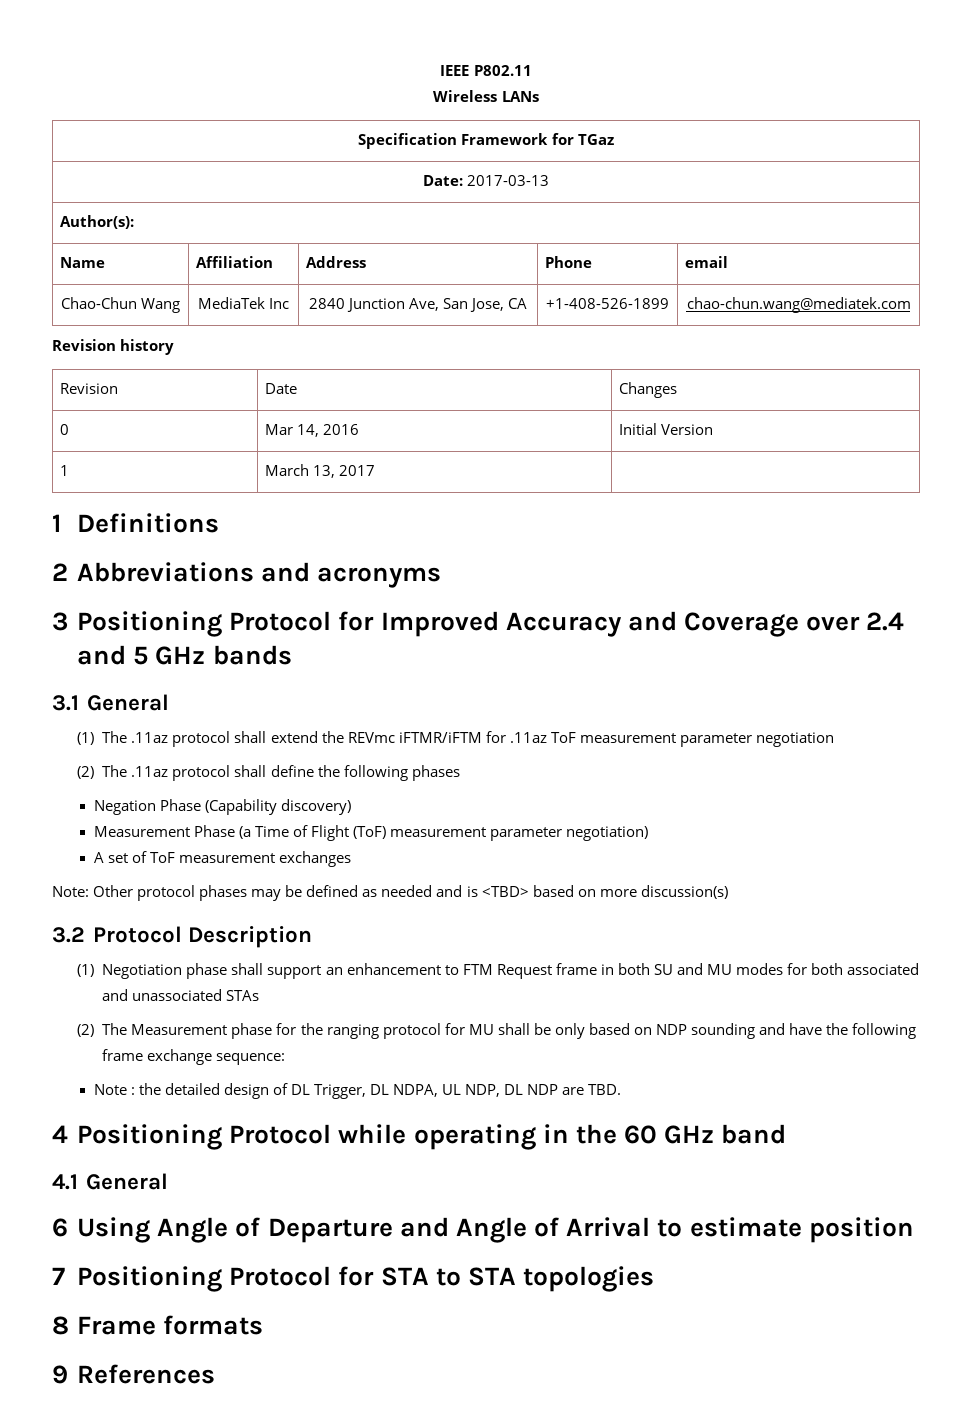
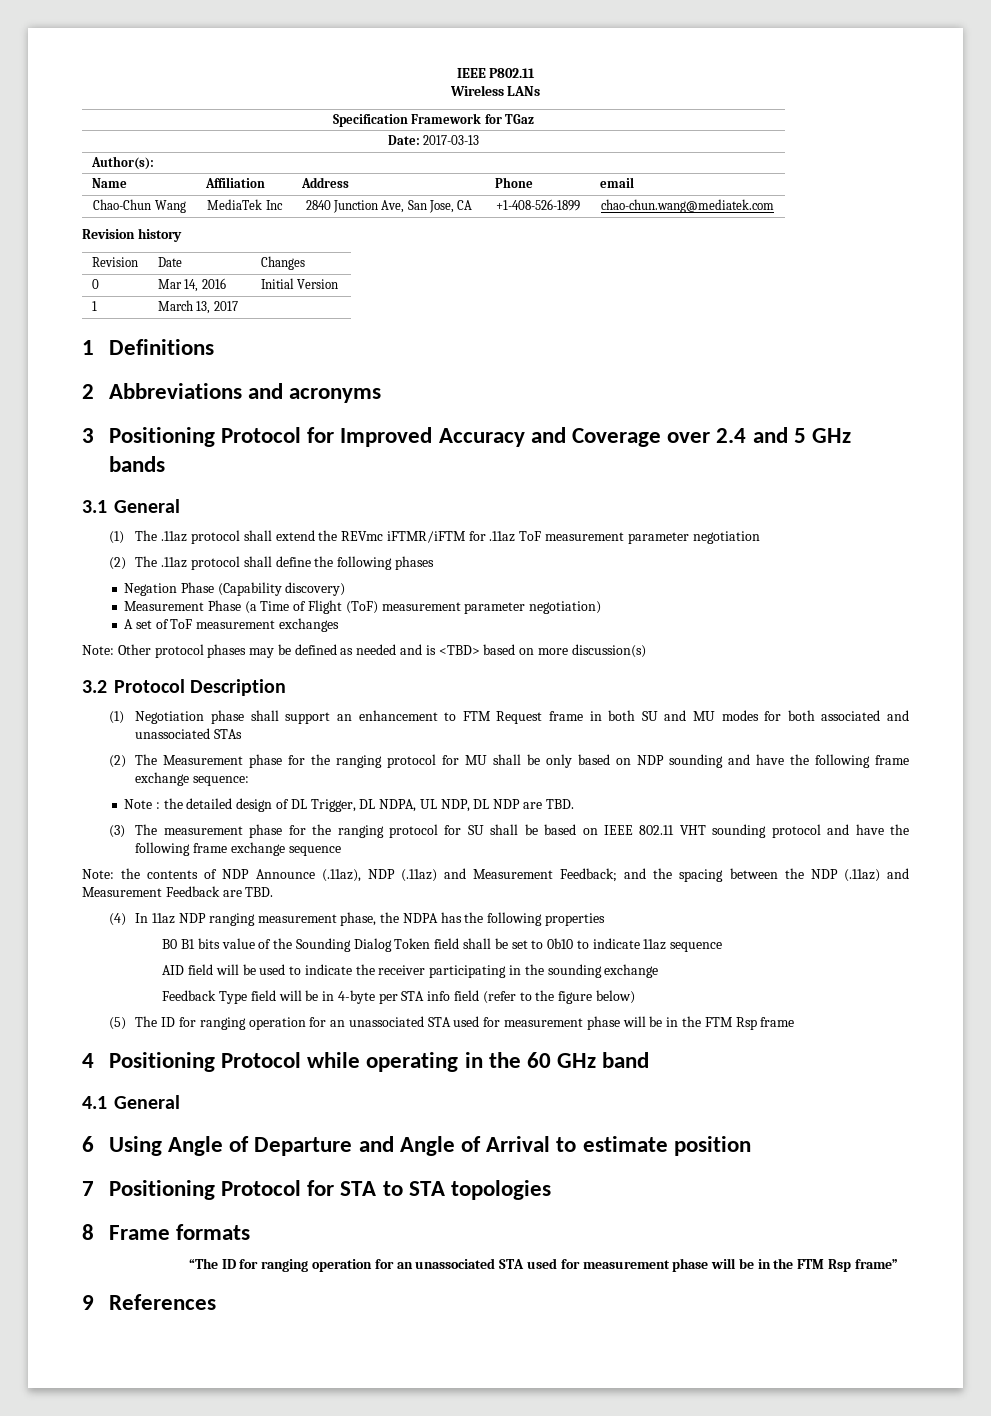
(622, 1089) none -> [108,824,909,838] [135,842,341,856] [82,868,909,882] [82,886,274,897] [108,912,606,926] [162,938,723,952] [162,964,659,978] [162,990,635,1004] [108,1016,795,1030] // (3) The measurement phase for the ranging protocol for SU shall be based on IEEE 802.11 VHT sounding protocol and have the following frame exchange sequence // Note: the contents of NDP Announce (.11az), NDP (.11az) and Measurement Feedback; and the spacing between the NDP (.11az) and Measurement Feedback are TBD. // (4) In 11az NDP ranging measurement phase, the NDPA has the following properties // B0 B1 bits value of the Sounding Dialog Token field shall be set to 0b10 to indicate 11az sequence // AID field will be used to indicate the receiver participating in the sounding exchange // Feedback Type field will be in 4-byte per STA info field (refer to the figure below) // (5) The ID for ranging operation for an unassociated STA used for measurement phase will be in the FTM Rsp frame
(264, 1325) none -> [188,1258,898,1272] // “The ID for ranging operation for an unassociated STA used for measurement phase will be in the FTM Rsp frame”

